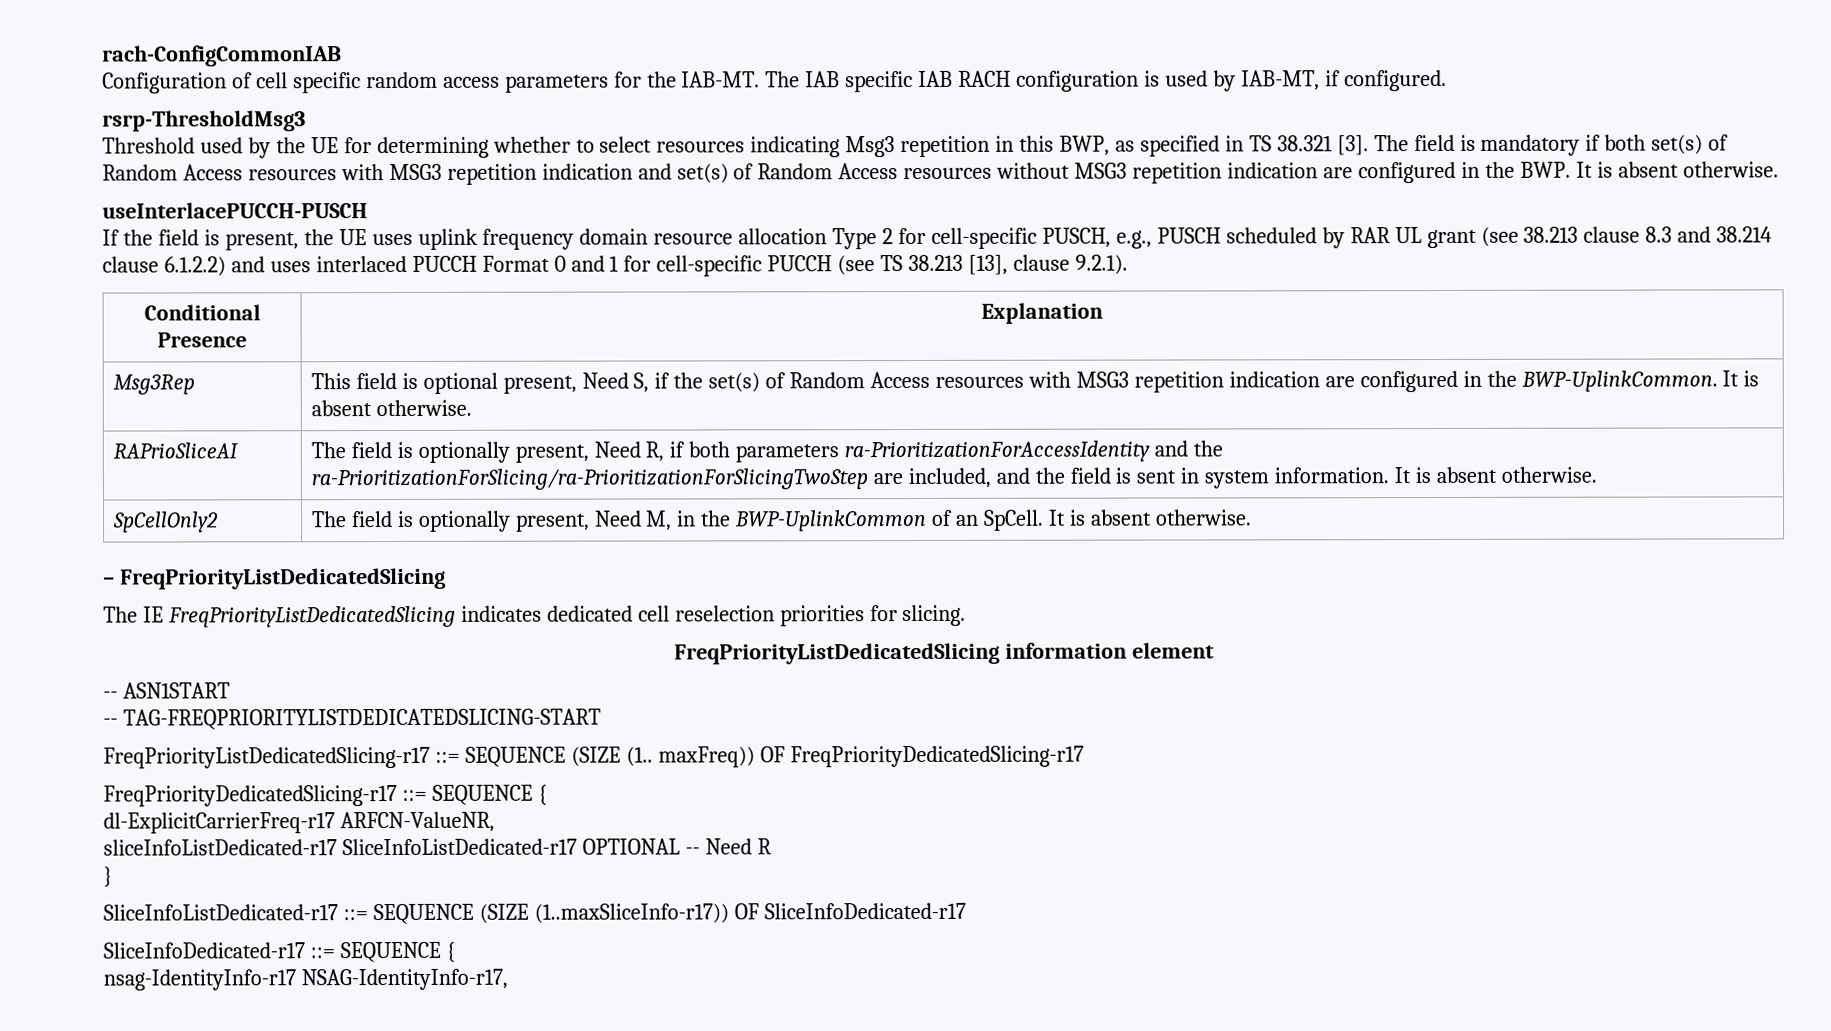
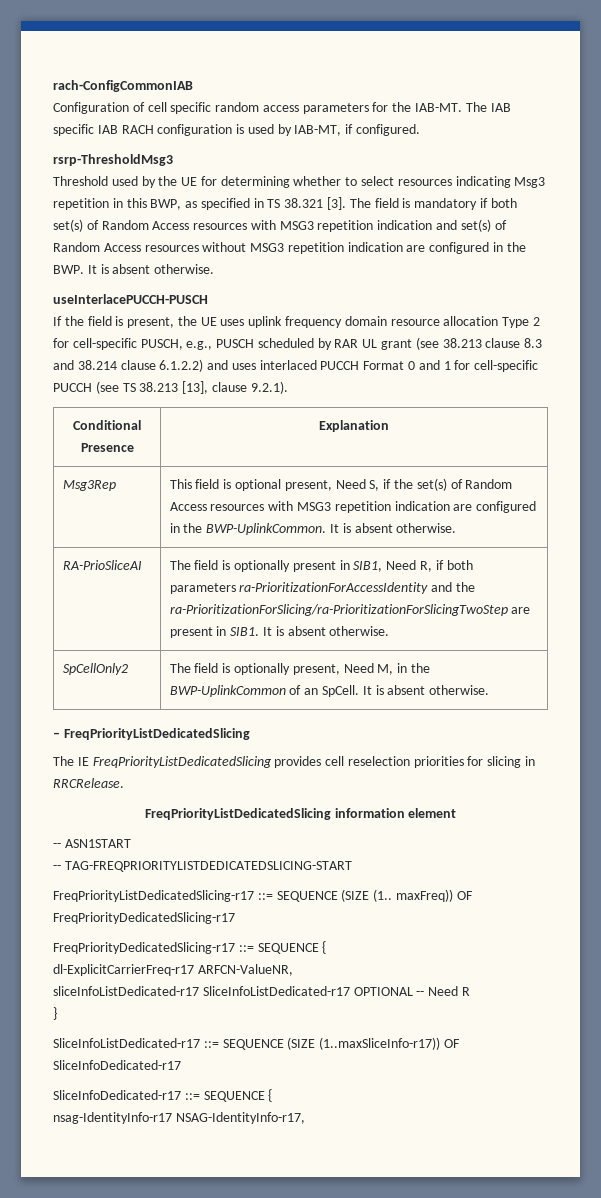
[112,442,238,459] [310,441,589,463] RAPrioSliceAI | The field is optionally present, -> [62,560,142,570] [169,560,383,572] RA-PrioSliceAI | The field is optionally present in SIB1,
[907,467,1390,489] included, and the field is sent in system information. -> [169,626,260,638] present in SIB1.
[460,605,633,622] indicates dedicated -> [274,756,322,768] provides
[902,604,967,627] slicing. -> [487,756,536,768] [53,778,124,788] slicing in RRCRelease.

